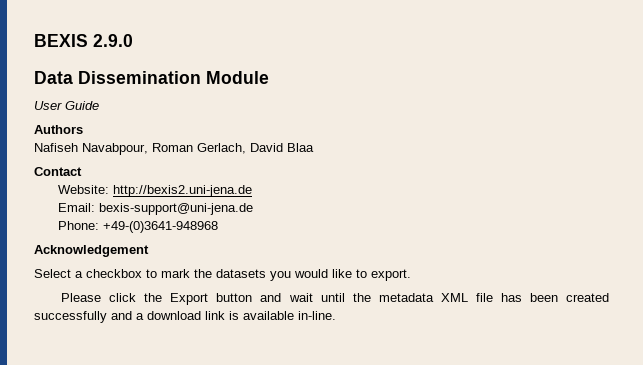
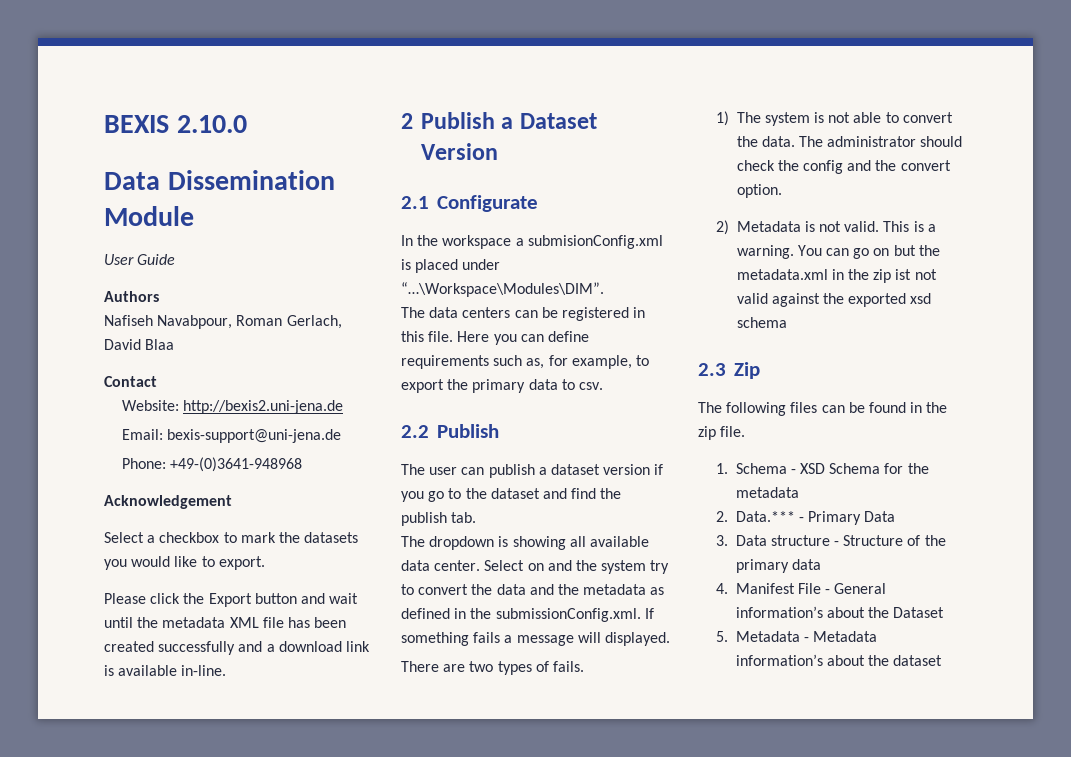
[93,34,133,47] 2.9.0 -> [176,115,247,133] 2.10.0
(336, 315) none -> [401,112,597,129] [420,143,498,160] [401,195,538,212] [401,235,663,249] [401,259,501,273] [401,282,604,297] [401,307,646,321] [401,331,589,345] [401,355,649,369] [401,379,603,393] [401,424,499,438] [401,464,664,478] [401,488,622,502] [401,512,477,526] [401,536,649,550] [401,560,670,574] [401,584,665,595] [401,608,654,622] [401,632,670,646] [401,661,584,675] [715,111,953,126] [736,136,963,147] [736,160,951,174] [736,184,782,198] [715,220,936,235] [736,245,940,259] [736,269,937,283] [736,293,932,307] [736,317,787,328] [698,362,760,379] [698,402,948,416] [698,426,746,440] [715,463,929,474] [735,487,799,498] [715,511,896,525] [715,535,946,546] [735,559,821,573] [715,583,887,594] [735,606,945,618] [715,631,878,642] [735,654,943,666] // 2 Publish a Dataset Version // 2.1 Configurate // In the workspace a submisionConfig.xml is placed under “…\Workspace\Modules\DIM”. // The data centers can be registered in this file. Here you can define requirements such as, for example, to export the primary data to csv. // 2.2 Publish // The user can publish a dataset version if you go to the dataset and find the publish tab. // The dropdown is showing all available data center. Select on and the system try to convert the data and the metadata as defined in the submissionConfig.xml. If something fails a message will displayed. // There are two types of fails. // 1) The system is not able to convert the data. The administrator should check the config and the convert option. // 2) Metadata is not valid. This is a warning. You can go on but the metadata.xml in the zip ist not valid against the exported xsd schema // 2.3 Zip // The following files can be found in the zip file. // 1. Schema - XSD Schema for the metadata // 2. Data.*** - Primary Data // 3. Data structure - Structure of the primary data // 4. Manifest File - General information’s about the Dataset // 5. Metadata - Metadata information’s about the dataset

